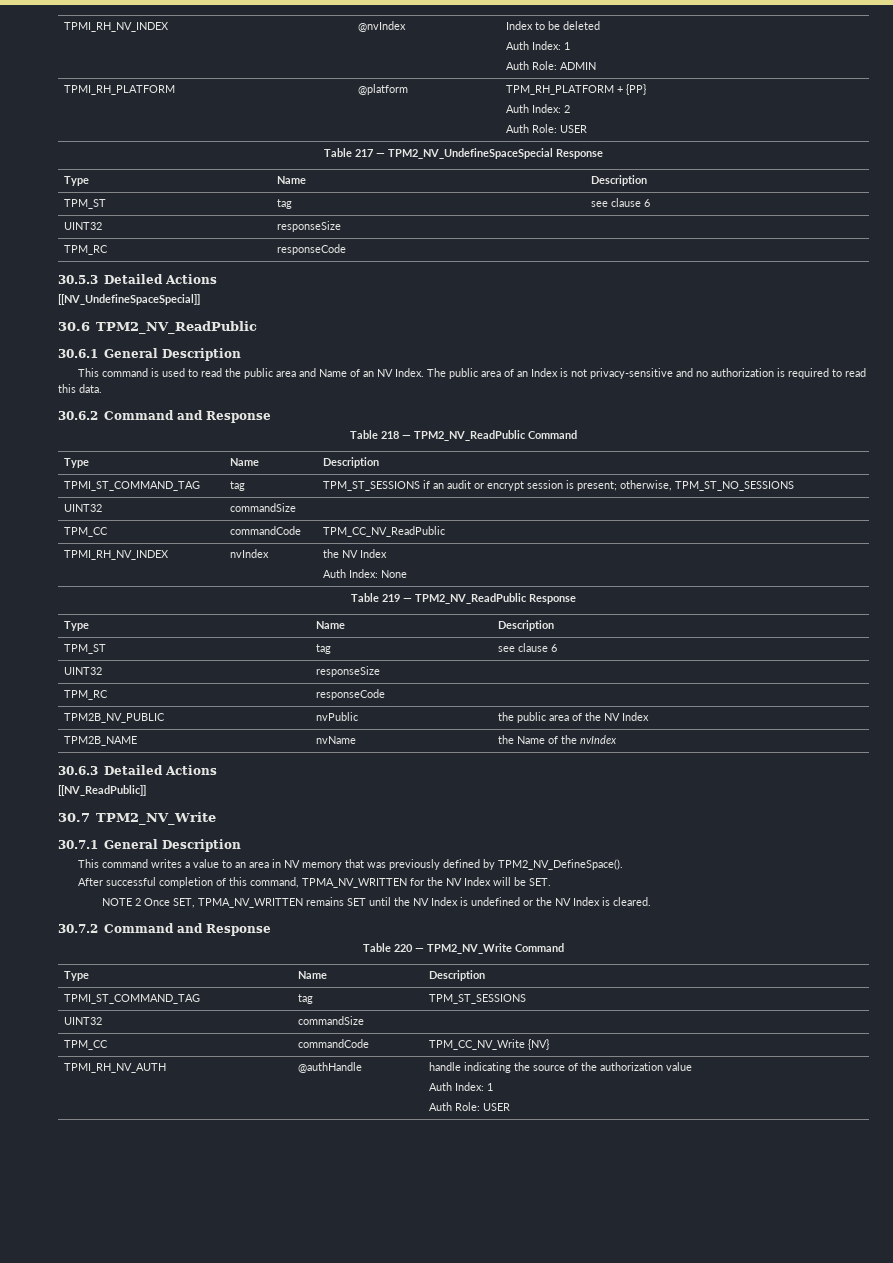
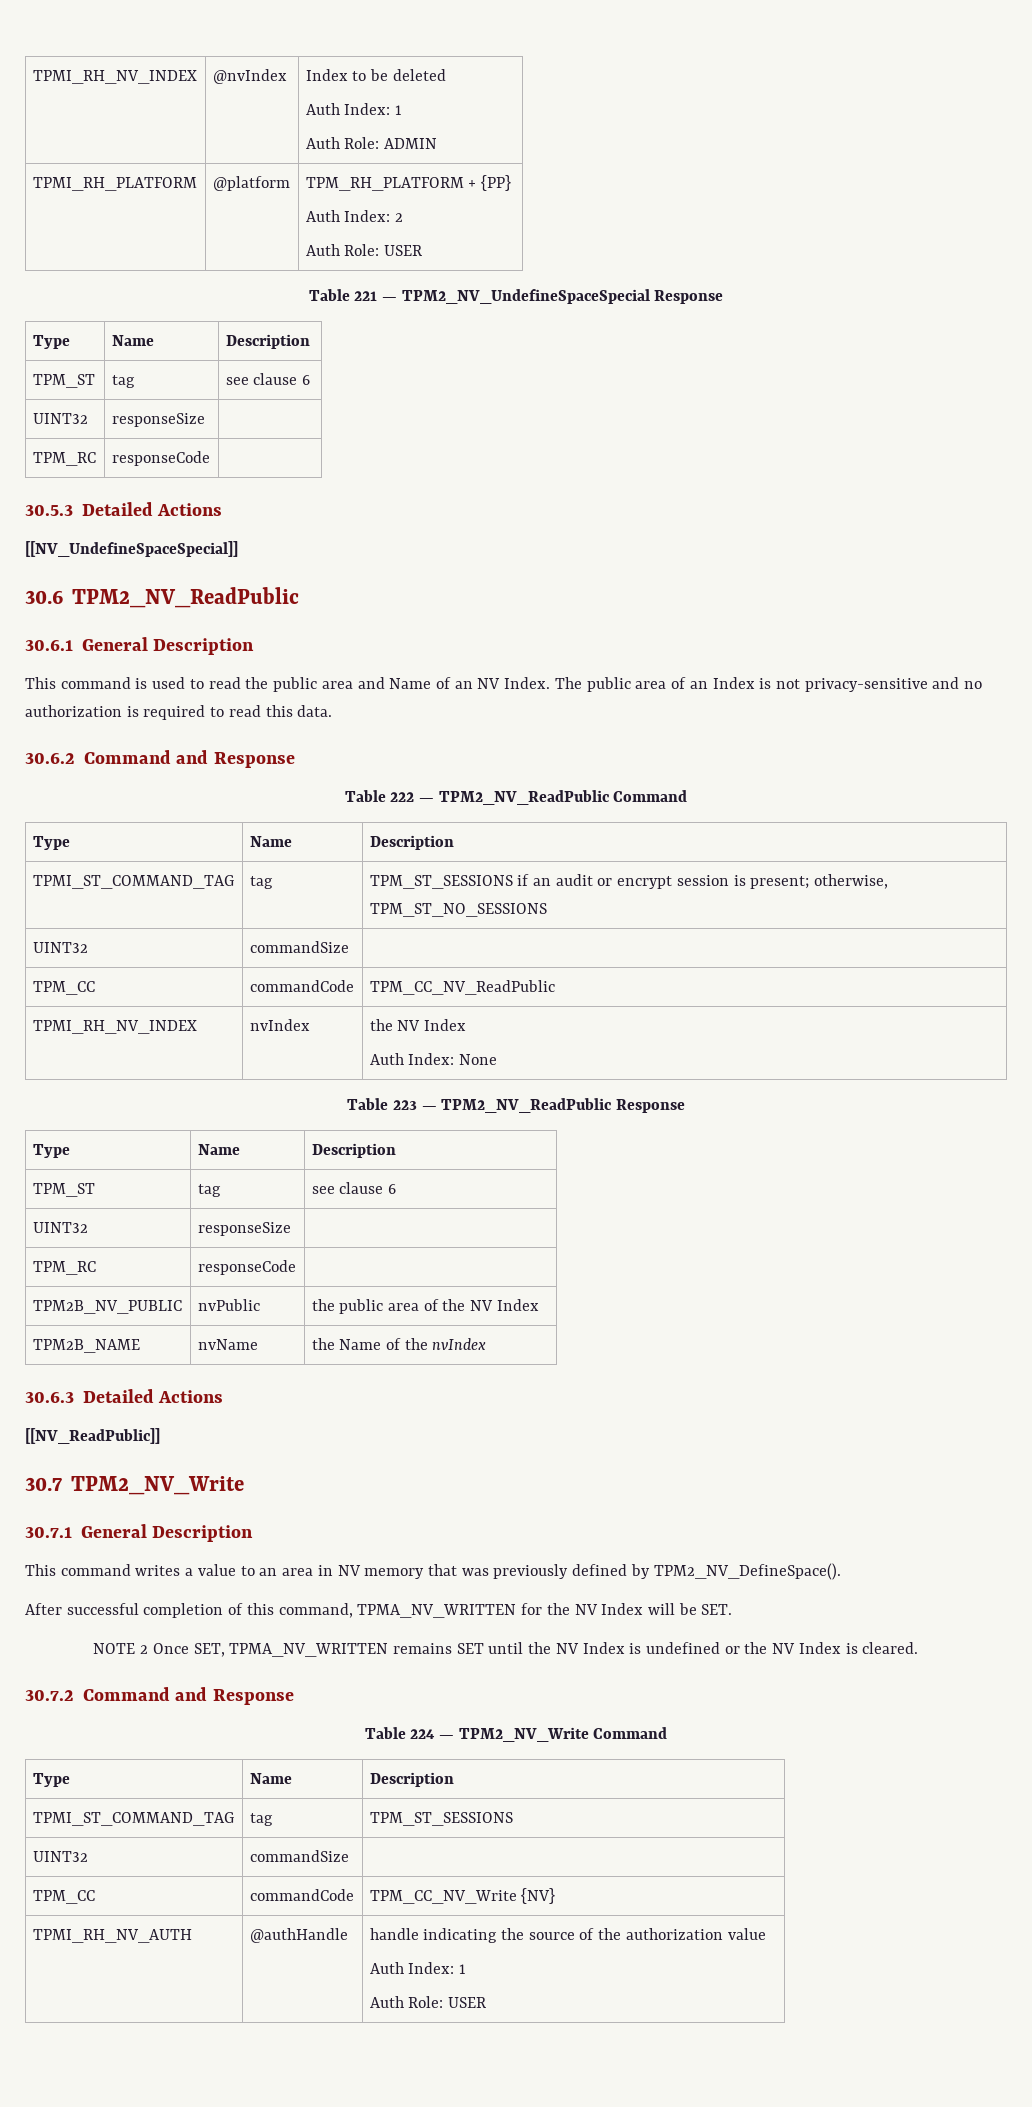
[355,149,373,157] 217 -> [354,291,378,301] 221
[381,431,399,439] 218 -> [390,792,415,802] 222
[382,594,400,602] 219 -> [392,1100,417,1110] 223
[394,944,413,952] 220 -> [410,1729,436,1739] 224

